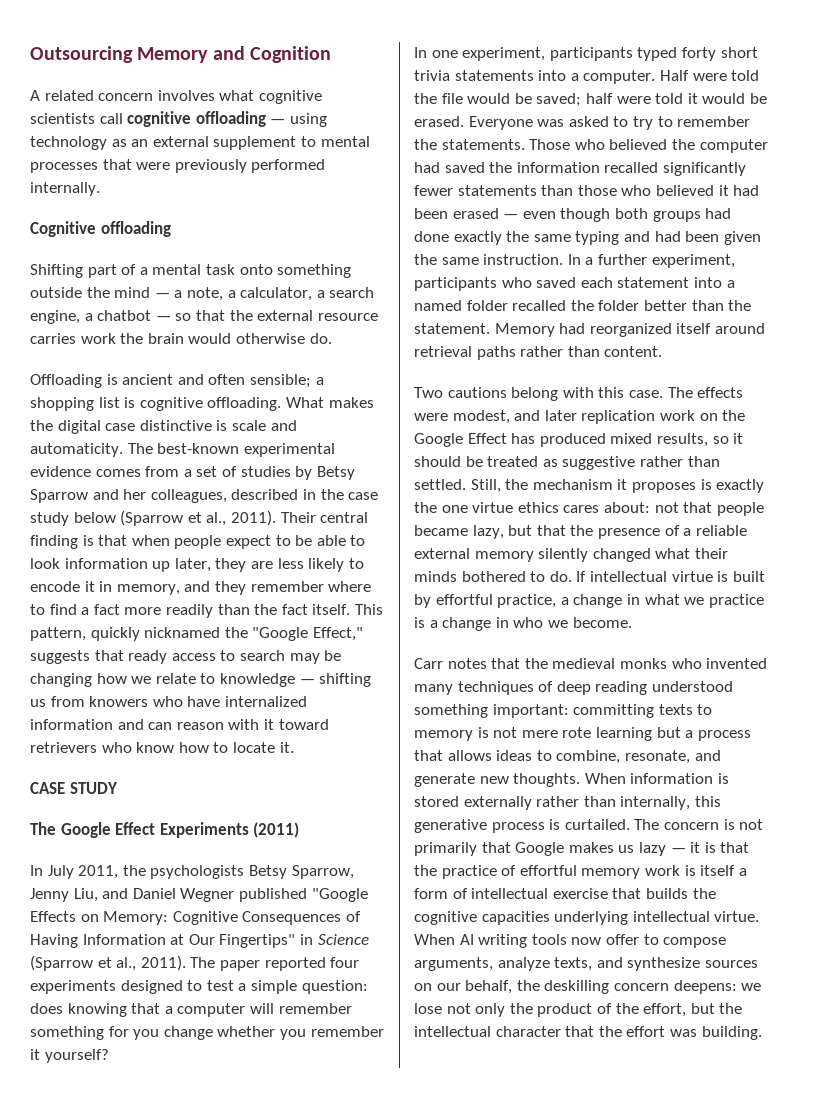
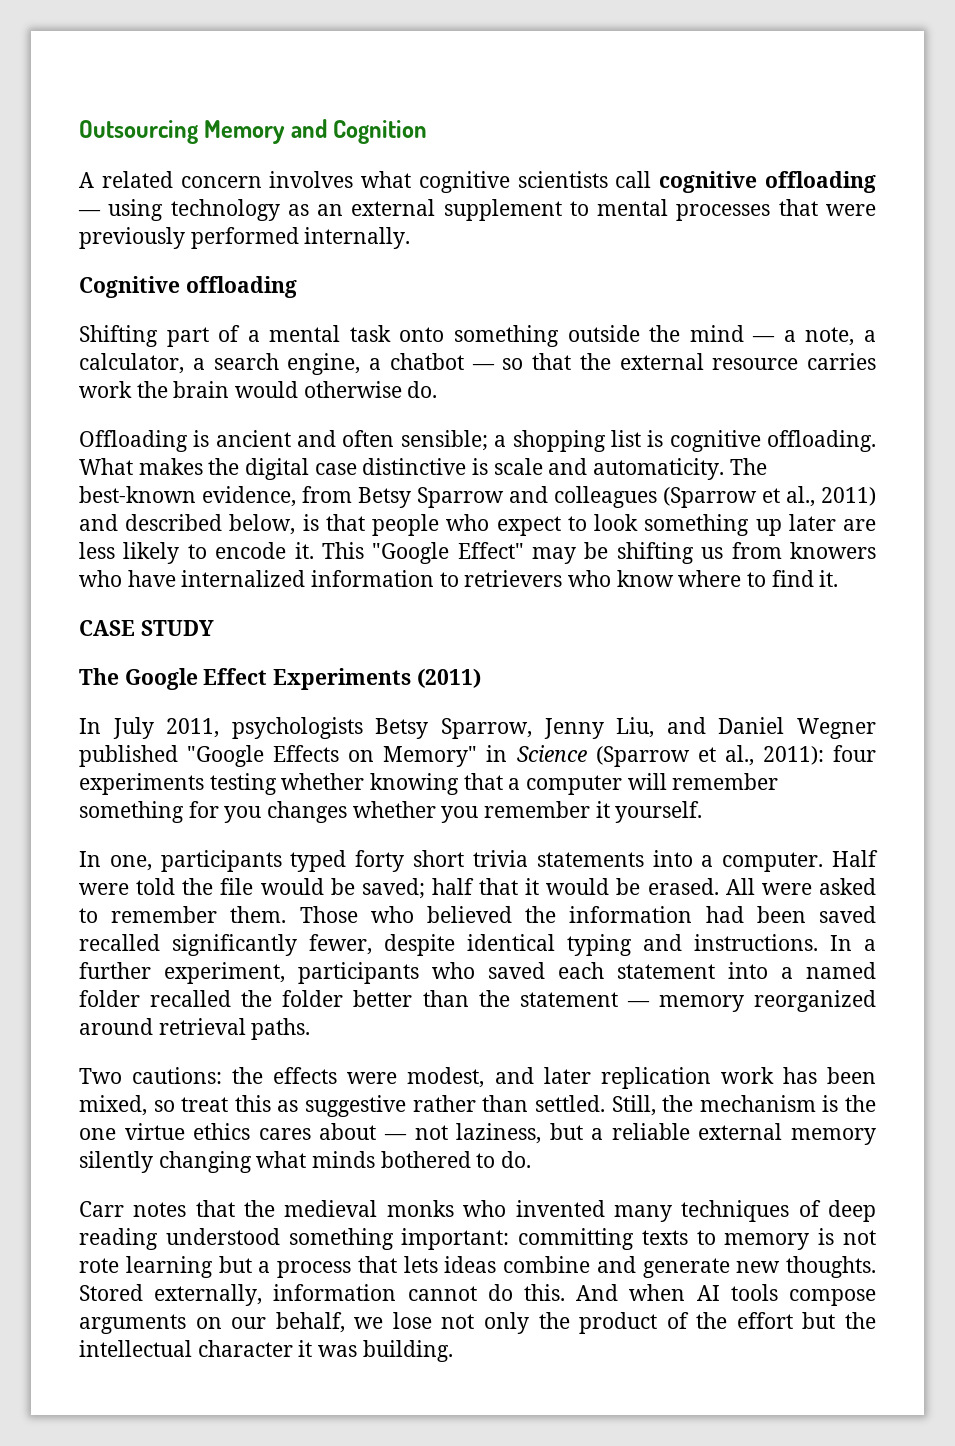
[243,443,335,457] [30,466,355,480] [30,489,379,503] [30,510,369,526] [30,535,366,549] [30,558,247,572] experimental evidence comes from a set of studies by Betsy Sparrow and her colleagues, described in the case study below (Sparrow et al., 2011). Their central finding is that when people expect to be able to look information up later, they -> [202,486,876,508] [79,514,836,536] evidence, from Betsy Sparrow and colleagues (Sparrow et al., 2011) and described below, is that people who expect to look something up later
[84,581,372,595] [30,604,383,618] [30,627,363,641] [30,650,342,664] [30,673,315,687] it in memory, and they remember where to find a fact more readily than the fact itself. This pattern, quickly nicknamed the "Google Effect," suggests that ready access to search may be changing how we relate to knowledge — -> [294,542,609,564] it. This "Google Effect" may be
[117,719,329,730] [30,742,275,753] and can reason with it toward retrievers who know how to locate -> [439,570,814,587] to retrievers who know where to find
[122,865,146,876] the -> (220, 728) none
[103,911,361,925] [30,934,296,948] Memory: Cognitive Consequences of Having Information at Our Fingertips" -> [383,746,478,767] Memory"
[140,955,360,971] [30,980,368,994] [30,1003,63,1014] 2011). The paper reported four experiments designed to test a simple question: does -> [762,745,876,765] [79,773,365,795] 2011): four experiments testing whether
[163,1026,213,1040] change -> [267,801,348,823] changes
[44,1049,109,1063] [414,47,546,61] yourself? // In one experiment, -> [615,801,703,823] [79,851,152,871] yourself. // In one,
[616,93,684,104] were told -> [479,878,519,895] that
[468,116,751,130] [414,139,768,153] [414,162,746,176] [414,185,760,196] [414,208,732,222] [414,231,761,245] [414,254,564,265] Everyone was asked to try to remember the statements. Those who believed the computer had saved the information recalled significantly fewer statements than those who believed it had been erased — even though both groups had done exactly the same typing and had been given the same instruction. -> [725,878,876,895] [79,906,876,923] [79,934,818,956] All were asked to remember them. Those who believed the information had been saved recalled significantly fewer, despite identical typing and instructions.
[414,323,765,337] [414,346,663,360] [414,387,693,401] statement. Memory had reorganized itself around retrieval paths rather than content. // Two cautions belong with this case. The -> [519,990,877,1012] [79,1018,311,1040] [79,1067,264,1084] statement — memory reorganized around retrieval paths. // Two cautions: the
[699,410,746,421] [414,433,744,447] [414,456,539,467] on the Google Effect has produced mixed results, so it should be treated -> [782,1067,876,1084] [79,1095,271,1116] has been mixed, so treat this
[617,479,765,493] it proposes is exactly -> [822,1095,839,1112] is
[603,502,764,516] [414,525,680,539] about: not that people became lazy, but that the presence of -> [319,1123,583,1144] about — not laziness, but
[592,548,728,562] changed what their -> [158,1151,307,1173] changing what
[576,571,765,582] [414,594,764,608] [414,617,632,631] If intellectual virtue is built by effortful practice, a change in what we practice is a change in who we become. -> (532, 1159) none
[521,730,558,738] mere -> (877, 1237) none
[447,750,721,764] [414,773,729,787] [414,796,721,810] [414,819,764,833] [414,842,750,856] [414,865,747,879] [414,888,716,899] [414,911,760,925] [414,934,727,948] [414,957,758,971] [414,980,737,994] allows ideas to combine, resonate, and generate new thoughts. When information is stored externally rather than internally, this generative process is curtailed. The concern is not primarily that Google makes us lazy — it is that the practice of effortful memory work is itself a form of intellectual exercise that builds the cognitive capacities underlying intellectual virtue. When AI writing tools now offer to compose arguments, analyze texts, and synthesize sources on our behalf, the deskilling concern deepens: -> [403,1256,876,1278] [79,1284,877,1306] [79,1312,345,1334] lets ideas combine and generate new thoughts. Stored externally, information cannot do this. And when AI tools compose arguments on our behalf,
[643,1003,687,1017] effort, -> [736,1312,793,1329] effort
[565,1026,666,1037] that the effort -> [298,1340,313,1357] it

